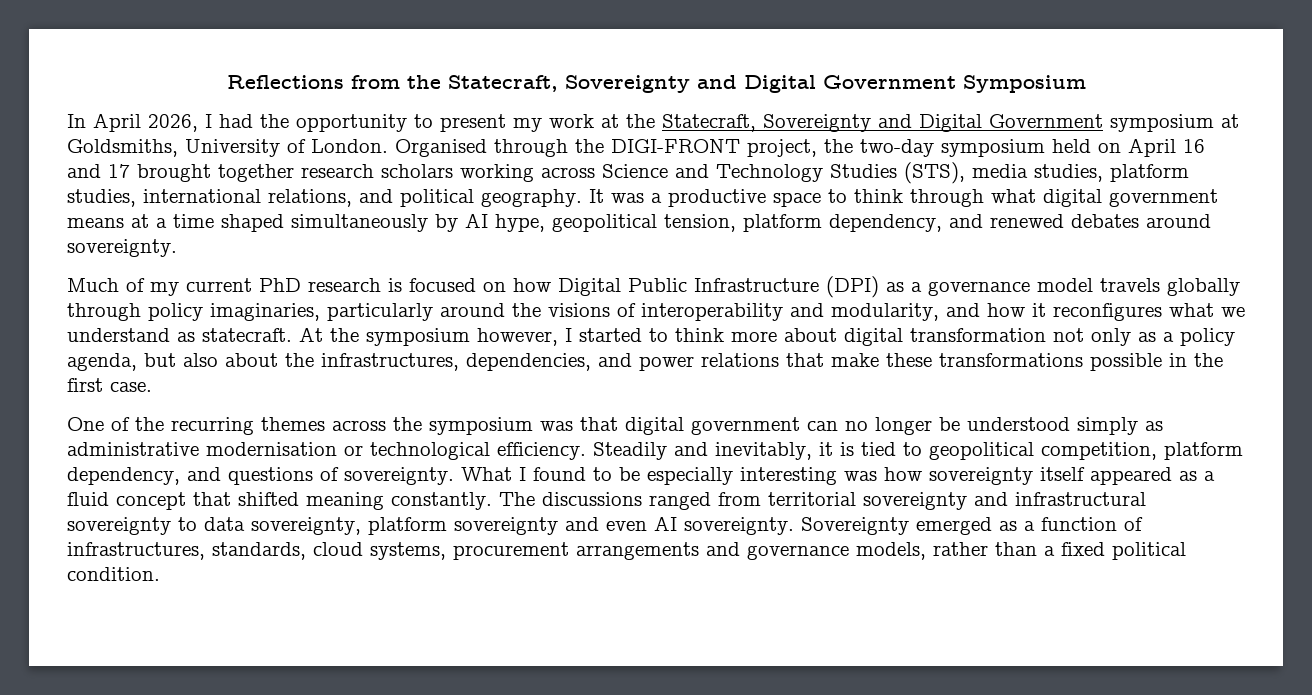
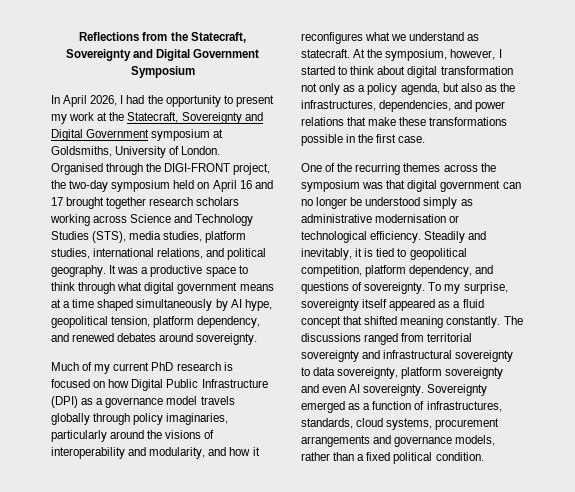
[366,328,470,346] symposium -> [385,49,448,61] symposium,
[731,331,777,342] more -> (375, 70) none
[225,353,278,367] about -> [484,85,497,92] as
[461,467,922,485] What I found to be especially interesting was how -> [428,282,508,294] To my surprise,

